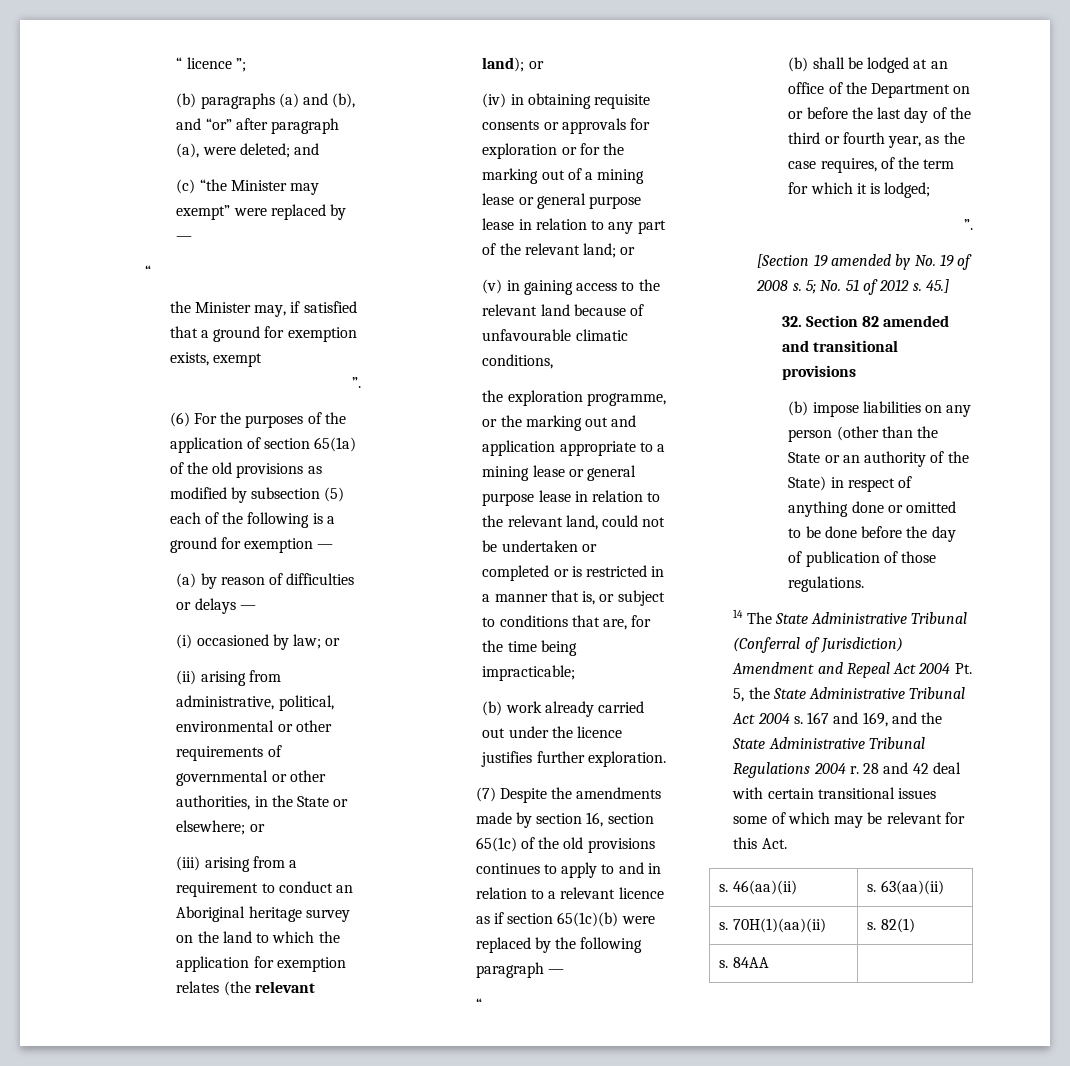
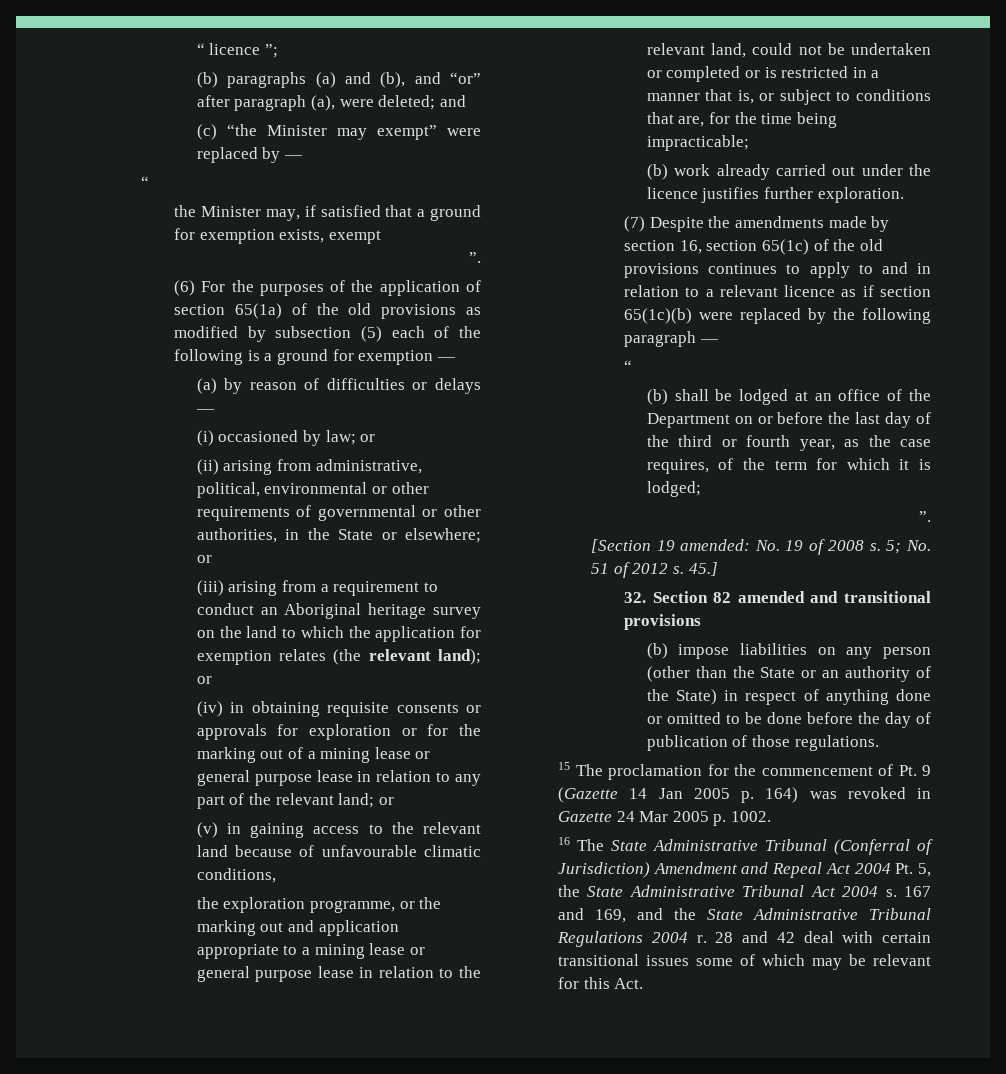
[830,254,911,270] amended by -> [680,539,751,551] amended:
[733,609,744,618] 14 -> [558,762,931,780] [558,787,931,803] [558,811,772,826] [558,837,571,845] 15 The proclamation for the commencement of Pt. 9 (Gazette 14 Jan 2005 p. 164) was revoked in Gazette 24 Mar 2005 p. 1002. // 16
[719,880,797,895] [867,880,944,895] [719,918,826,933] [867,918,915,933] [719,957,769,968] // s. 46(aa)(ii) | s. 63(aa)(ii) // s. 70H(1)(aa)(ii) | s. 82(1) // s. 84AA | -> (644, 983) none

